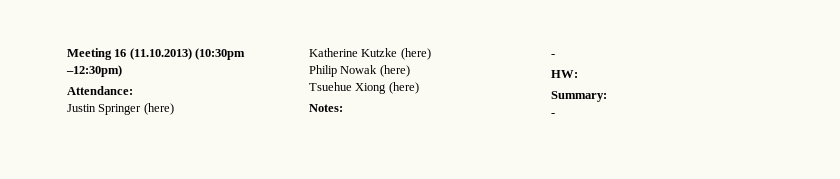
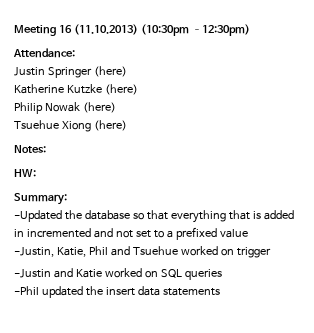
[551,54,555,57] // - -> (46, 149) none
[551,113,555,116] - -> [14,210,294,223] [14,227,248,240] [14,246,271,258] [14,268,222,280] [14,286,220,298] -Updated the database so that everything that is added in incremented and not set to a prefixed value // -Justin, Katie, Phil and Tsuehue worked on trigger // -Justin and Katie worked on SQL queries // -Phil updated the insert data statements

